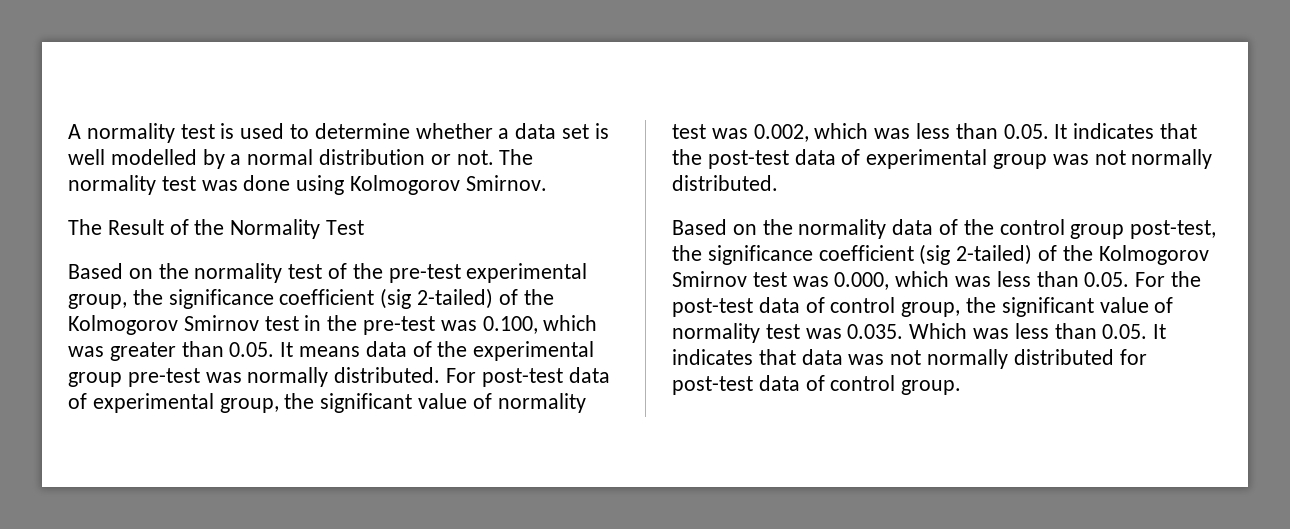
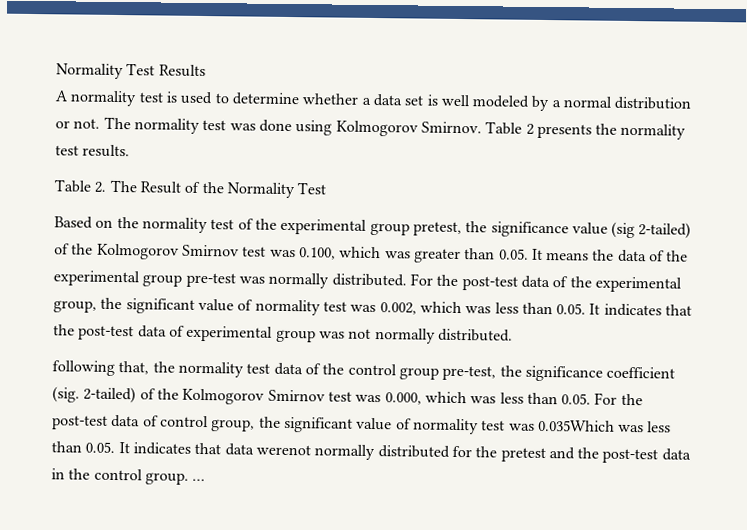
(68, 131) none -> [56,63,206,80] Normality Test Results //
[110,149,197,165] modelled -> [472,95,530,108] modeled
(547, 183) // -> [485,121,687,140] [55,144,131,158] [54,179,107,193] Table 2 presents the normality test results. // Table 2.
[388,263,588,283] [68,288,554,309] [68,315,436,335] pre-test experimental group, the significance coefficient (sig 2-tailed) of the Kolmogorov Smirnov test in the pre-test -> [280,218,692,239] [54,243,267,260] experimental group pretest, the significance value (sig 2-tailed) of the Kolmogorov Smirnov test
(361, 351) none -> [592,249,615,261] the
[481,367,610,387] [68,393,87,409] post-test data of -> [436,274,592,291] the post-test data of the
[672,219,887,239] Based on the normality -> [52,360,271,378] following that, the normality test
[1130,220,1217,239] [672,244,951,265] post-test, the significance coefficient (sig -> [442,365,676,382] [52,386,80,403] pre-test, the significance coefficient (sig.
[847,323,968,339] 0.035. Which -> [537,419,615,432] 0.035Which
[848,350,922,365] was not -> [255,444,311,456] werenot
[672,375,825,395] post-test data of -> [475,446,691,464] [51,468,91,480] the pretest and the post-test data in the
(962, 387) none -> [192,478,206,482] …

